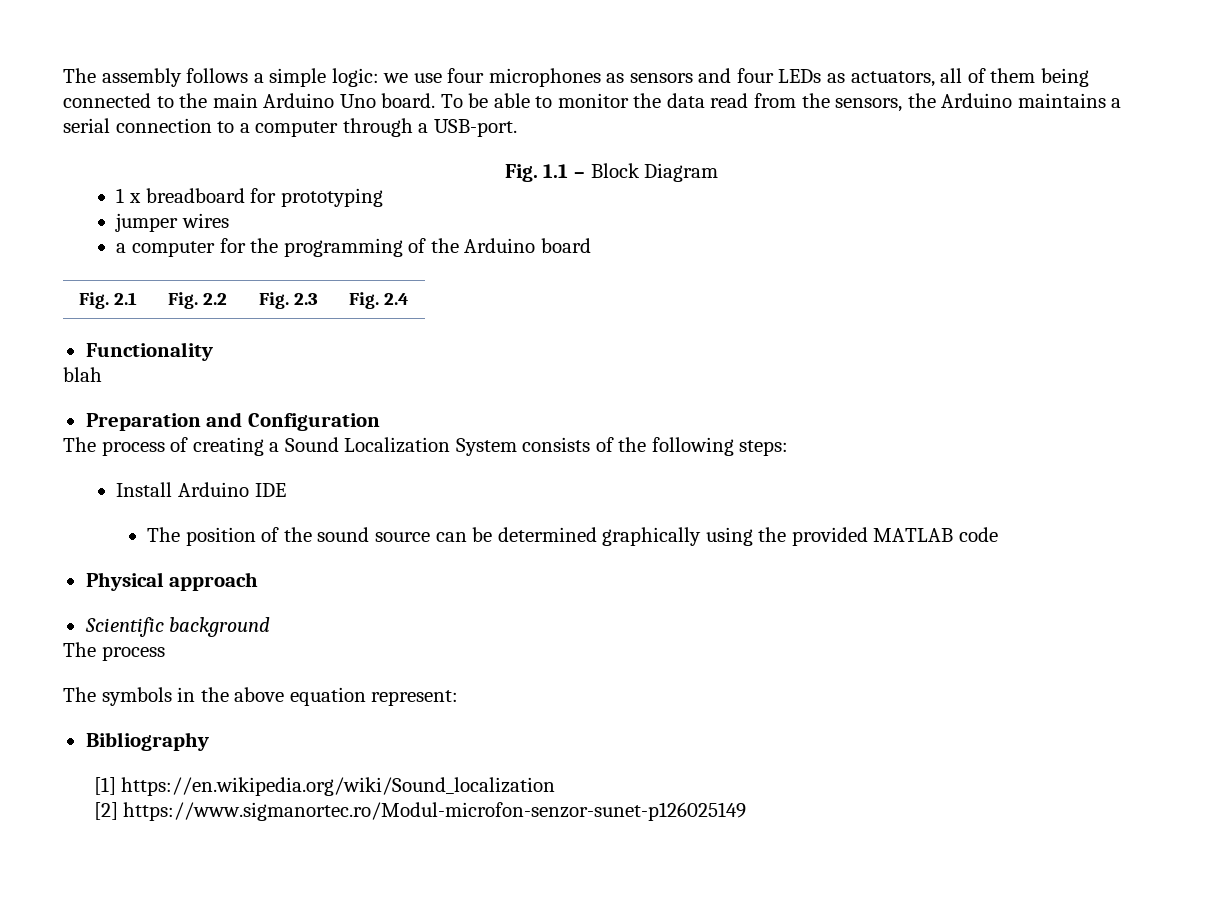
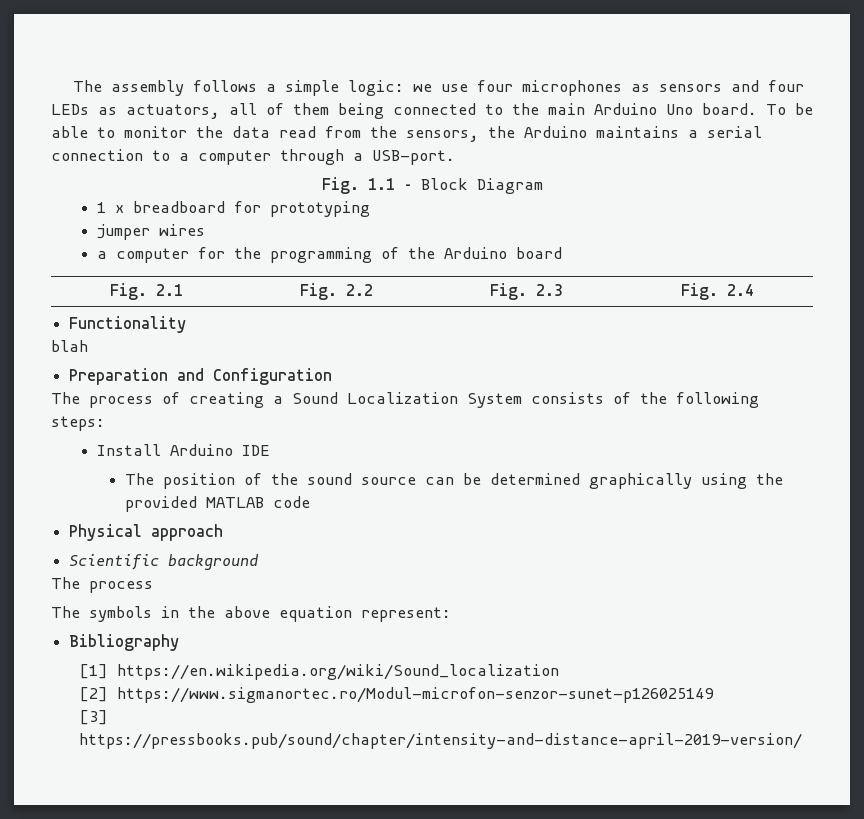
(747, 811) none -> [79,710,109,725] [79,733,803,749] // [3] https://pressbooks.pub/sound/chapter/intensity-and-distance-april-2019-version/

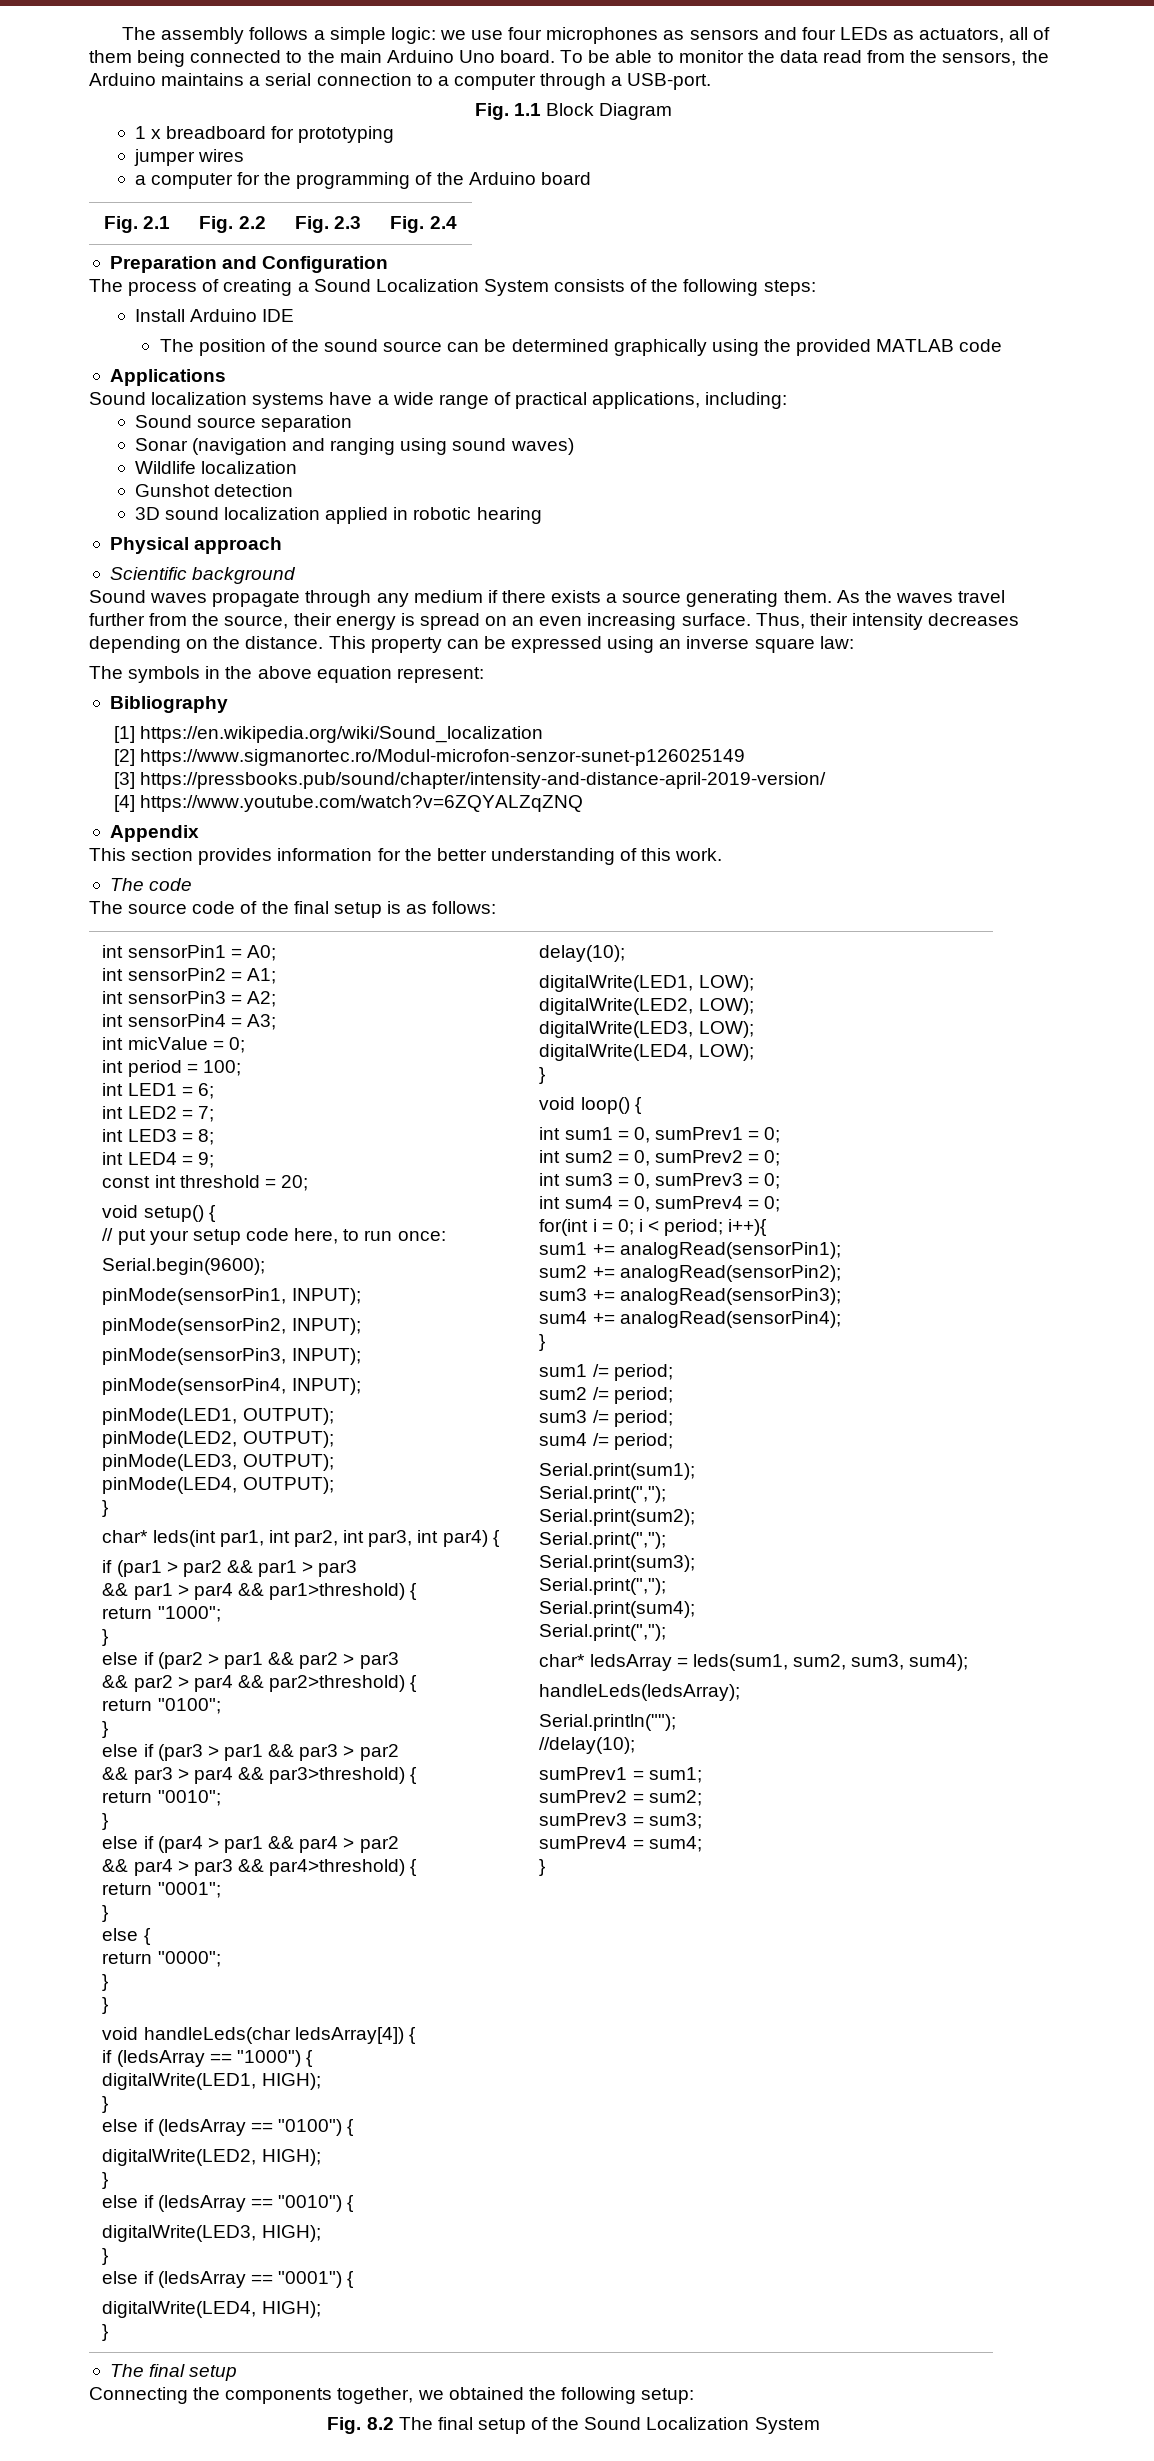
[403,184,412,190] – -> (541, 109) none
[69,316,187,333] [51,340,88,352] // Functionality // blah -> (457, 222) none
[69,524,224,541] [69,554,260,570] [51,577,153,593] Physical approach // Scientific background // The process -> [109,369,226,386] [89,392,788,409] [134,415,352,432] [134,438,574,455] [134,461,297,474] [134,484,293,497] [134,507,542,524] [109,537,283,554] [109,567,297,584] [89,590,1006,607] [89,613,1020,630] [89,636,854,653] Applications // Sound localization systems have a wide range of practical applications, including: // Sound source separation // Sonar (navigation and ranging using sound waves) // Wildlife localization // Gunshot detection // 3D sound localization applied in robotic hearing // Physical approach // Scientific background // Sound waves propagate through any medium if there exists a source generating them. As the waves travel further from the source, their energy is spread on an even increasing surface. Thus, their intensity decreases depending on the distance. This property can be expressed using an inverse square law:
(803, 741) none -> [113,795,583,812] [109,825,199,842] [89,848,723,865] [109,878,193,891] [89,901,497,918] [102,945,276,961] [102,968,276,984] [102,991,276,1007] [102,1014,276,1030] [102,1037,245,1053] [102,1060,241,1077] [102,1083,214,1099] [102,1106,214,1122] [102,1129,214,1145] [102,1152,214,1168] [102,1175,309,1191] [102,1205,216,1222] [102,1228,446,1245] [102,1258,266,1275] [102,1288,361,1305] [102,1318,361,1335] [102,1348,361,1365] [102,1378,361,1395] [102,1408,334,1425] [102,1431,334,1448] [102,1454,334,1471] [102,1477,334,1494] [102,1500,109,1517] [102,1530,500,1547] [102,1560,358,1577] [102,1583,418,1600] [102,1606,221,1622] [102,1629,109,1646] [102,1652,399,1669] [102,1675,418,1692] [102,1698,221,1714] [102,1721,109,1738] [102,1744,399,1761] [102,1767,418,1784] [102,1790,221,1806] [102,1813,109,1830] [102,1836,399,1853] [102,1859,418,1876] [102,1882,221,1898] [102,1905,109,1922] [102,1928,151,1945] [102,1951,221,1967] [102,1974,109,1991] [102,1997,109,2014] [102,2027,416,2044] [102,2050,314,2067] [102,2073,321,2090] [102,2096,109,2113] [102,2119,355,2136] [102,2149,321,2166] [102,2172,109,2189] [102,2195,355,2212] [102,2225,321,2242] [102,2248,109,2265] [102,2271,355,2288] [102,2301,321,2318] [102,2324,109,2341] [539,945,626,962] [539,975,754,992] [539,998,754,1015] [539,1021,754,1038] [539,1044,754,1061] [539,1067,546,1084] [539,1097,642,1114] [539,1127,781,1143] [539,1150,781,1166] [539,1173,781,1189] [539,1196,781,1212] [539,1219,768,1236] [539,1242,841,1259] [539,1265,841,1282] [539,1288,841,1305] [539,1311,841,1328] [539,1334,546,1351] [539,1364,673,1381] [539,1387,673,1404] [539,1410,673,1427] [539,1433,673,1450] [539,1463,696,1480] [539,1486,667,1503] [539,1509,696,1526] [539,1532,667,1549] [539,1555,696,1572] [539,1578,667,1595] [539,1601,696,1618] [539,1624,667,1641] [539,1654,969,1671] [539,1684,741,1701] [539,1714,677,1731] [539,1737,636,1754] [539,1767,702,1783] [539,1790,702,1806] [539,1813,702,1829] [539,1836,702,1852] [539,1859,546,1876] [109,2364,238,2381] [89,2387,695,2404] [327,2417,820,2434] // [4] https://www.youtube.com/watch?v=6ZQYALZqZNQ // Appendix // This section provides information for the better understanding of this work. // The code // The source code of the final setup is as follows: // int sensorPin1 = A0; // int sensorPin2 = A1; // int sensorPin3 = A2; // int sensorPin4 = A3; // int micValue = 0; // int period = 100; // int LED1 = 6; // int LED2 = 7; // int LED3 = 8; // int LED4 = 9; // const int threshold = 20; // void setup() { // // put your setup code here, to run once: // Serial.begin(9600); // pinMode(sensorPin1, INPUT); // pinMode(sensorPin2, INPUT); // pinMode(sensorPin3, INPUT); // pinMode(sensorPin4, INPUT); // pinMode(LED1, OUTPUT); // pinMode(LED2, OUTPUT); // pinMode(LED3, OUTPUT); // pinMode(LED4, OUTPUT); // } // char* leds(int par1, int par2, int par3, int par4) { // if (par1 > par2 && par1 > par3 // && par1 > par4 && par1>threshold) { // return "1000"; // } // else if (par2 > par1 && par2 > par3 // && par2 > par4 && par2>threshold) { // return "0100"; // } // else if (par3 > par1 && par3 > par2 // && par3 > par4 && par3>threshold) { // return "0010"; // } // else if (par4 > par1 && par4 > par2 // && par4 > par3 && par4>threshold) { // return "0001"; // } // else { // return "0000"; // } // } // void handleLeds(char ledsArray[4]) { // if (ledsArray == "1000") { // digitalWrite(LED1, HIGH); // } // else if (ledsArray == "0100") { // digitalWrite(LED2, HIGH); // } // else if (ledsArray == "0010") { // digitalWrite(LED3, HIGH); // } // else if (ledsArray == "0001") { // digitalWrite(LED4, HIGH); // } | delay(10); // digitalWrite(LED1, LOW); // digitalWrite(LED2, LOW); // digitalWrite(LED3, LOW); // digitalWrite(LED4, LOW); // } // void loop() { // int sum1 = 0, sumPrev1 = 0; // int sum2 = 0, sumPrev2 = 0; // int sum3 = 0, sumPrev3 = 0; // int sum4 = 0, sumPrev4 = 0; // for(int i = 0; i < period; i++){ // sum1 += analogRead(sensorPin1); // sum2 += analogRead(sensorPin2); // sum3 += analogRead(sensorPin3); // sum4 += analogRead(sensorPin4); // } // sum1 /= period; // sum2 /= period; // sum3 /= period; // sum4 /= period; // Serial.print(sum1); // Serial.print(","); // Serial.print(sum2); // Serial.print(","); // Serial.print(sum3); // Serial.print(","); // Serial.print(sum4); // Serial.print(","); // char* ledsArray = leds(sum1, sum2, sum3, sum4); // handleLeds(ledsArray); // Serial.println(""); // //delay(10); // sumPrev1 = sum1; // sumPrev2 = sum2; // sumPrev3 = sum3; // sumPrev4 = sum4; // } // The final setup // Connecting the components together, we obtained the following setup: // Fig. 8.2 The final setup of the Sound Localization System

